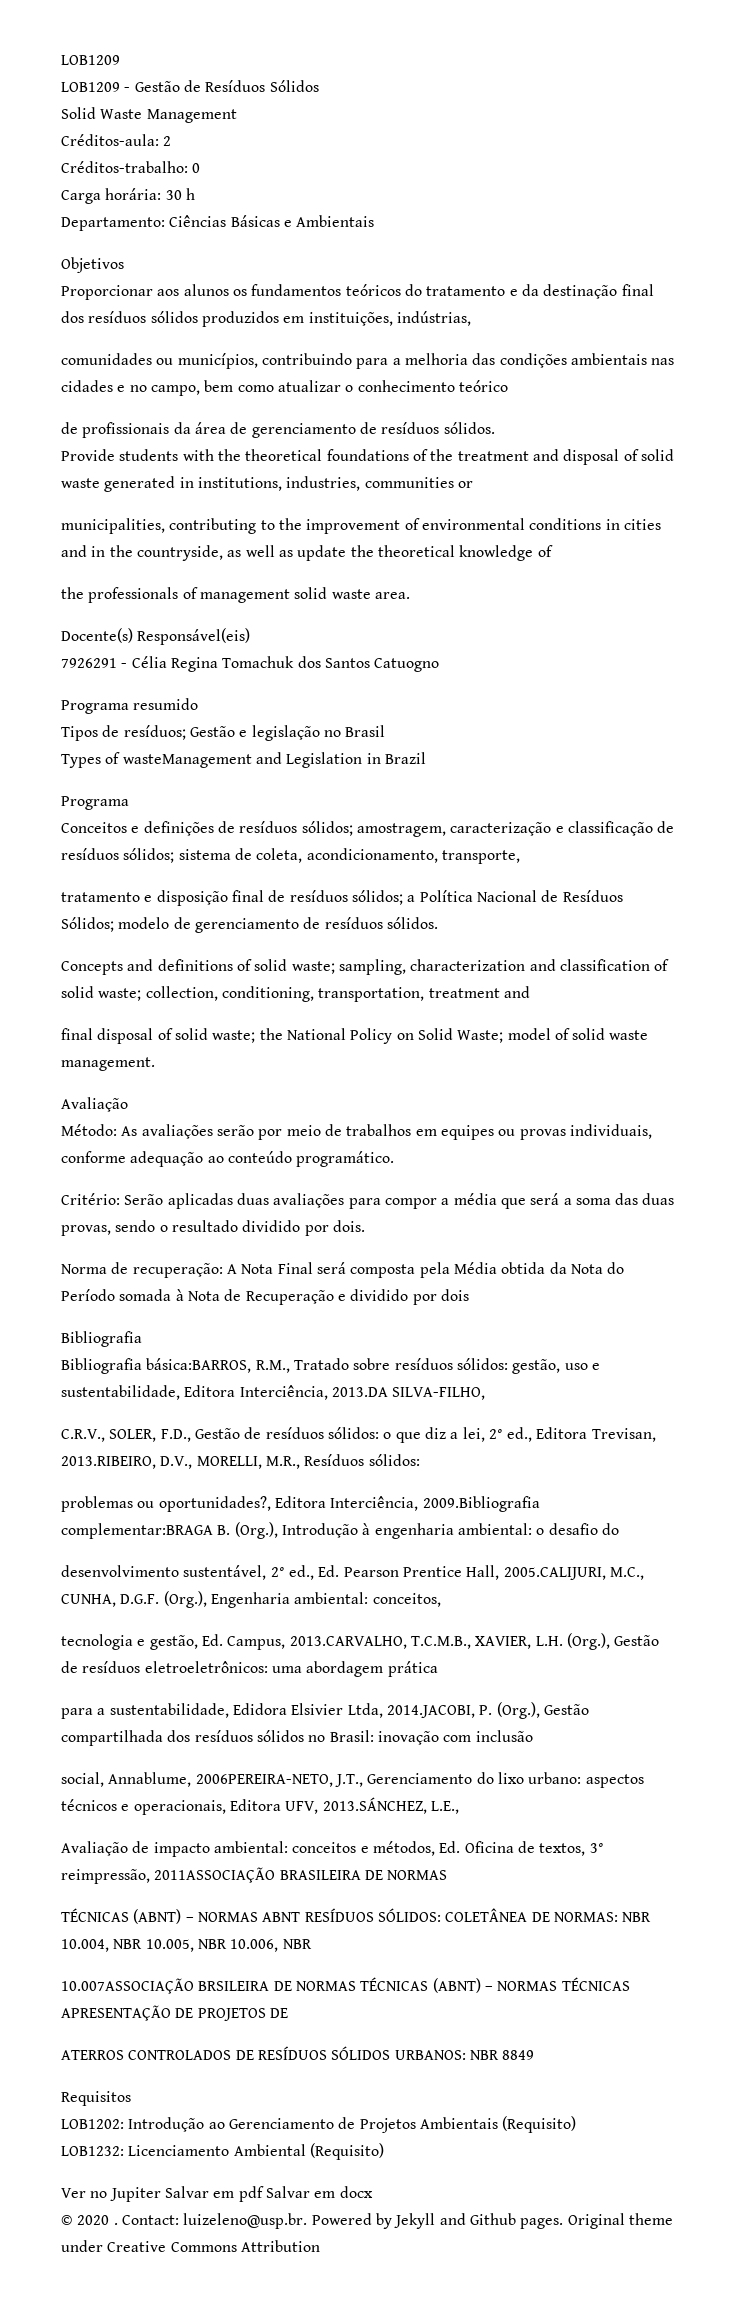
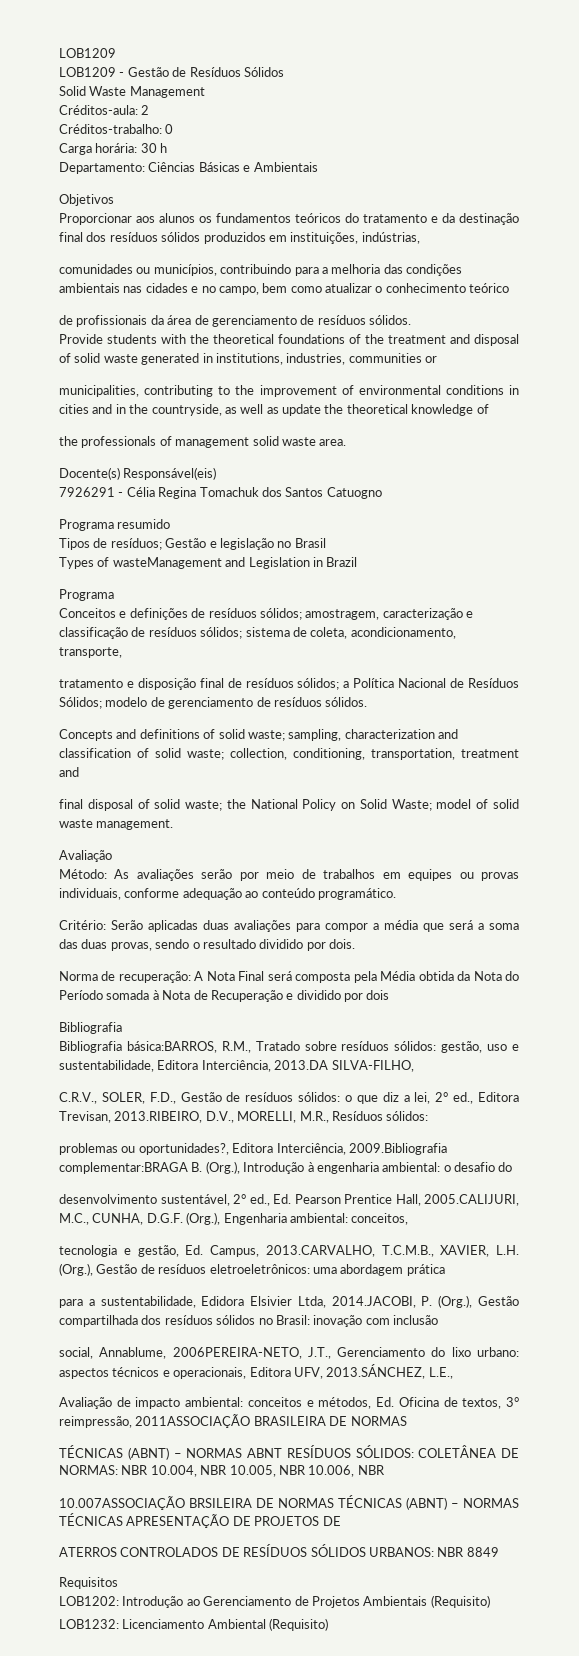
[61,2186,373,2202] [61,2213,673,2229] [61,2240,320,2252] // Ver no Jupiter Salvar em pdf Salvar em docx // © 2020 . Contact: luizeleno@usp.br. Powered by Jekyll and Github pages. Original theme under Creative Commons Attribution -> (329, 1624) none

